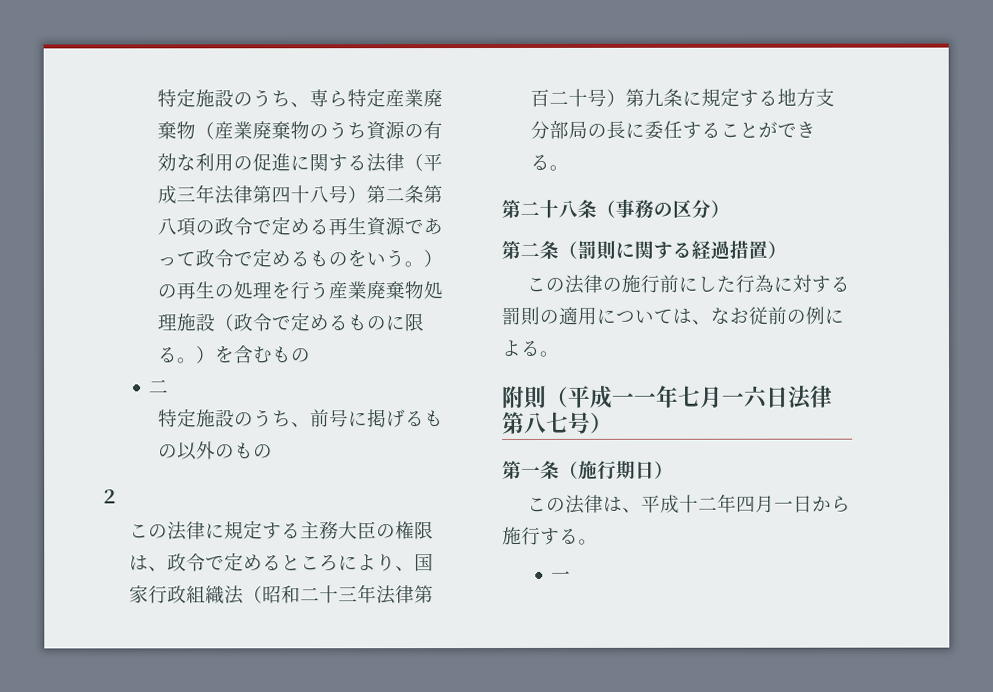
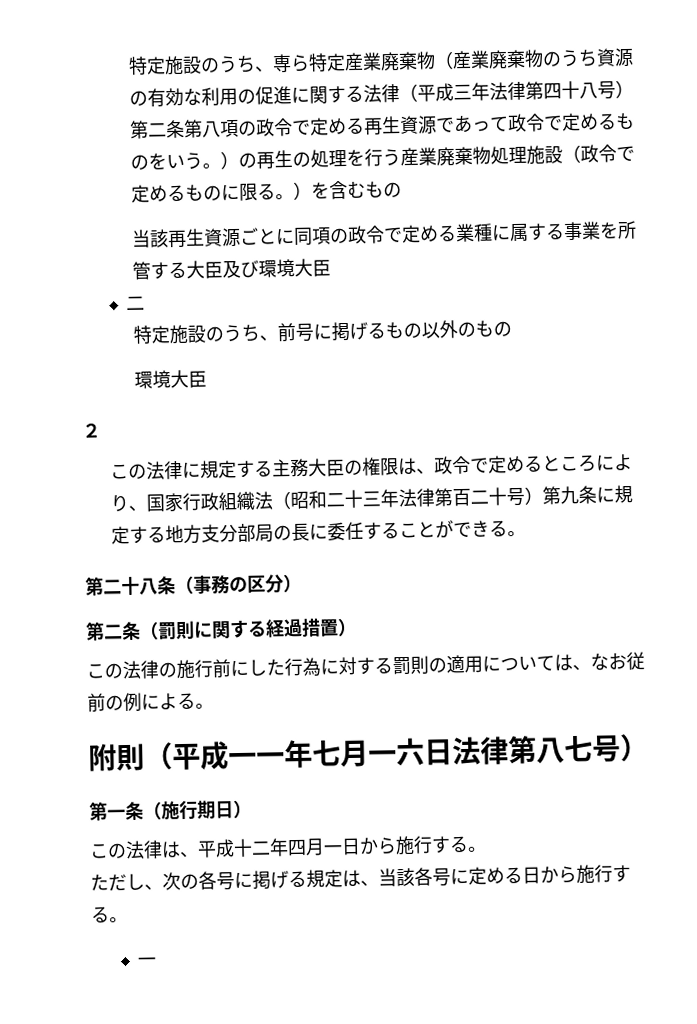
(312, 355) none -> [131,220,638,249] [132,258,332,280] // 当該再生資源ごとに同項の政令で定める業種に属する事業を所管する大臣及び環境大臣
(274, 451) none -> [134,369,208,389] // 環境大臣
(598, 541) none -> [90,864,631,892] [90,906,128,923] // ただし、次の各号に掲げる規定は、当該各号に定める日から施行する。

